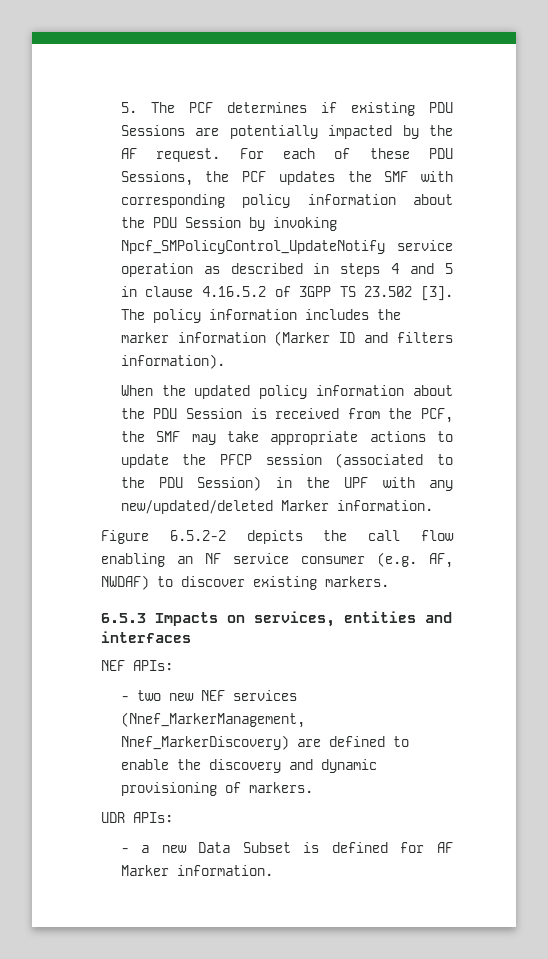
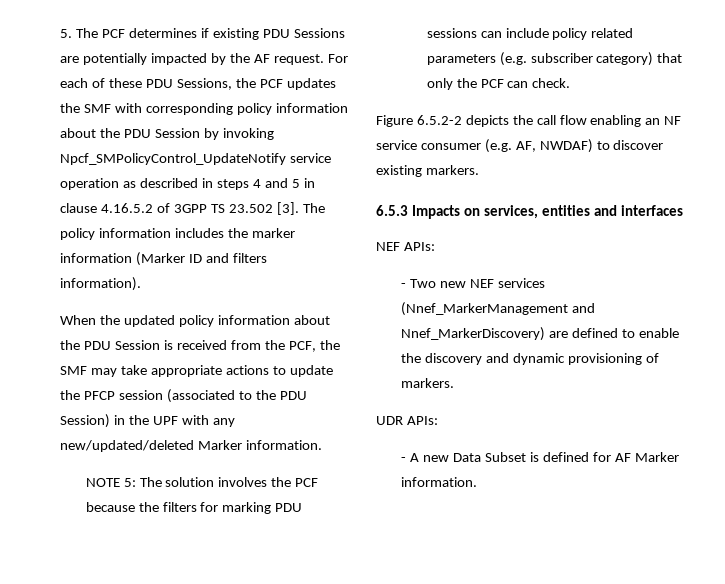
(433, 505) none -> [85,477,319,487] [85,502,303,514] [426,28,634,40] [426,52,683,66] [426,78,571,90] // NOTE 5: The solution involves the PCF because the filters for marking PDU sessions can include policy related parameters (e.g. subscriber category) that only the PCF can check.
[136,690,161,701] two -> [410,279,437,288] Two
[120,712,305,728] (Nnef_MarkerManagement, -> [401,302,596,316] (Nnef_MarkerManagement and
[141,845,150,853] a -> [410,453,420,462] A

